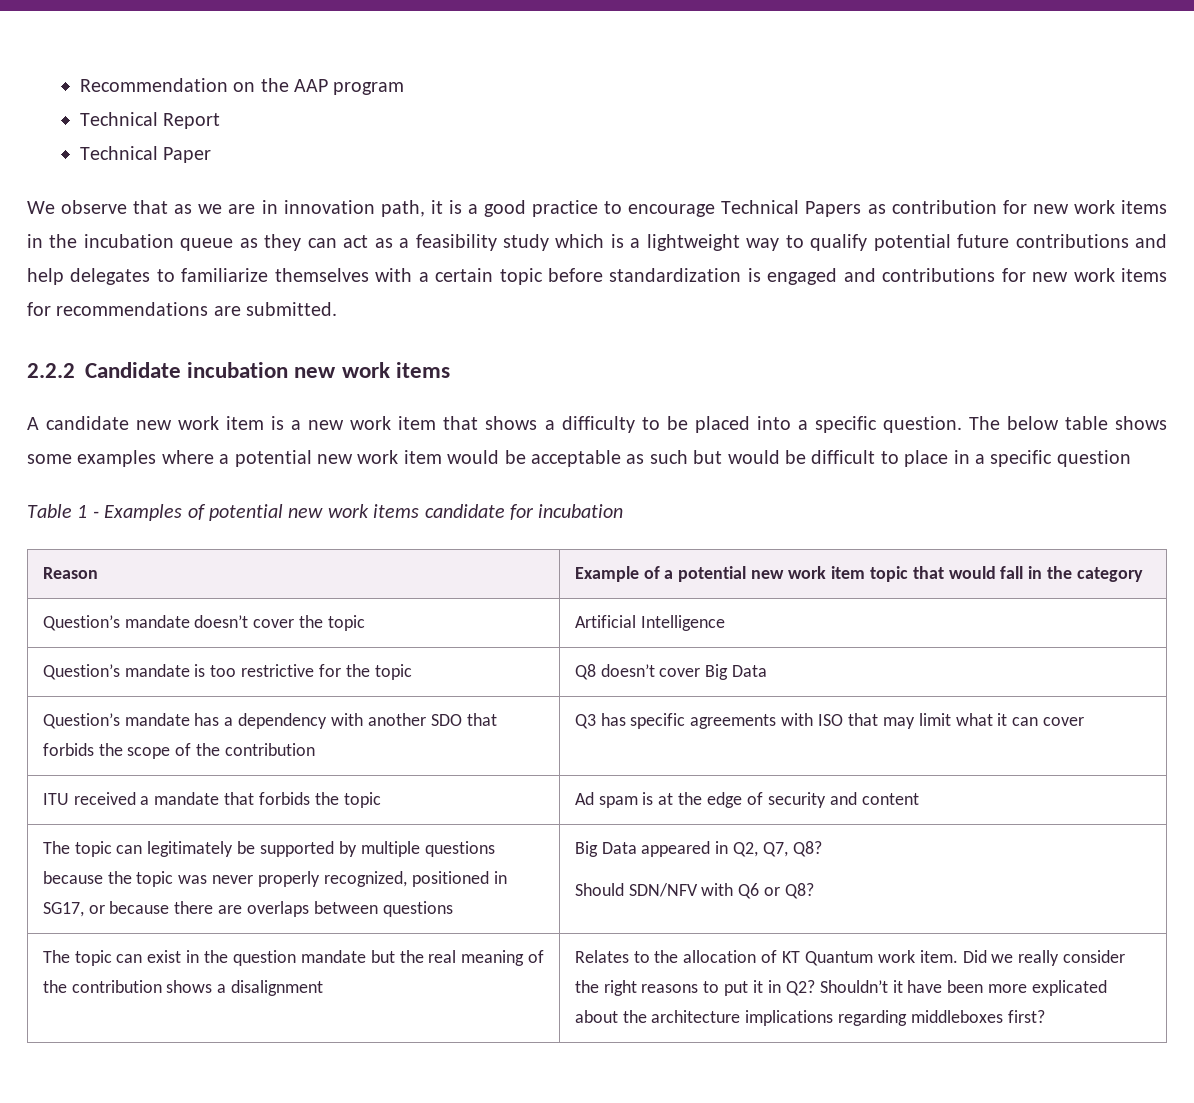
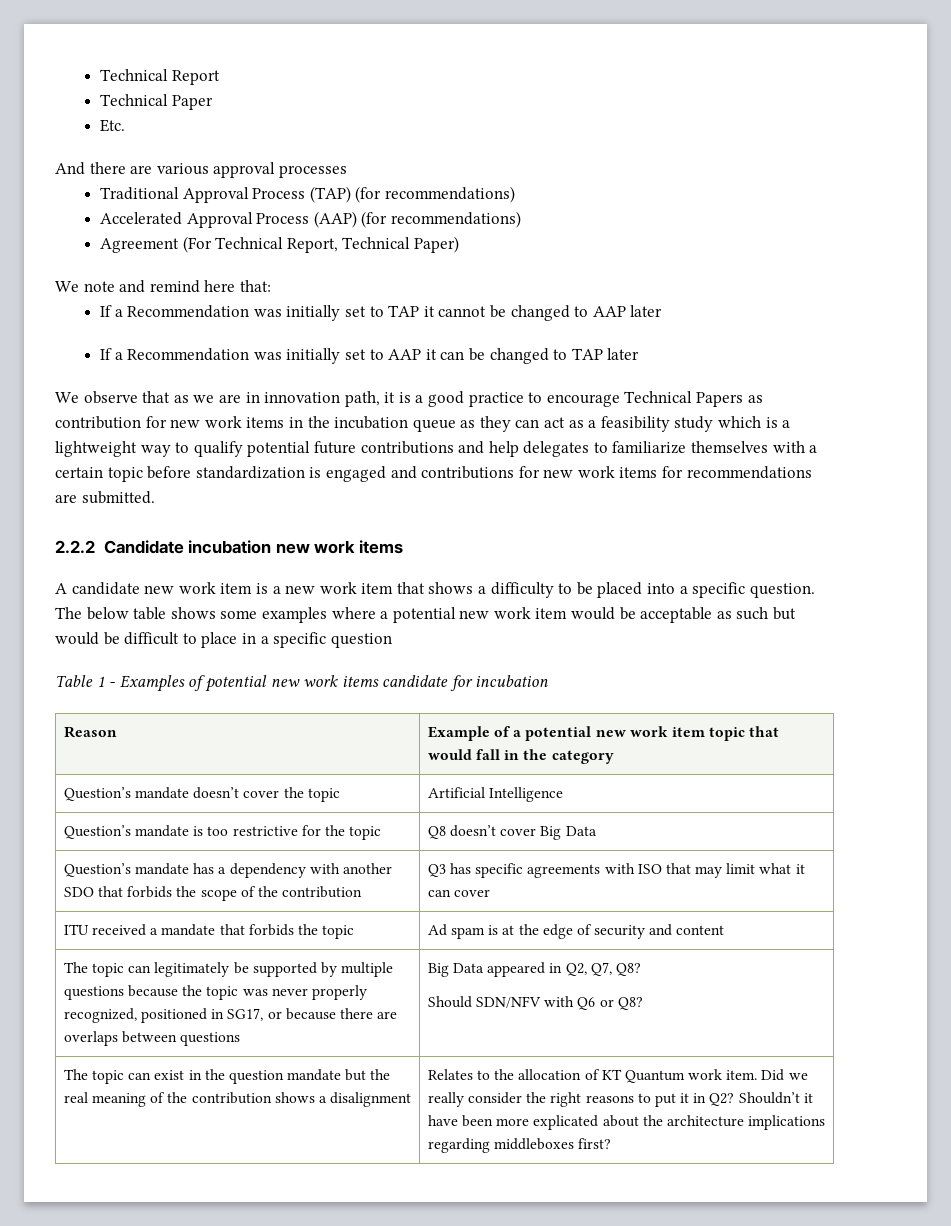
[79,78,405,95] Recommendation on the AAP program // -> (100, 75) none
(212, 155) none -> [100,119,126,132] [55,162,347,178] [100,186,516,203] [100,211,522,228] [100,236,460,253] [55,280,271,293] [100,305,663,321] [100,348,640,364] // Etc. // And there are various approval processes // Traditional Approval Process (TAP) (for recommendations) // Accelerated Approval Process (AAP) (for recommendations) // Agreement (For Technical Report, Technical Paper) // We note and remind here that: // If a Recommendation was initially set to TAP it cannot be changed to AAP later // If a Recommendation was initially set to AAP it can be changed to TAP later

